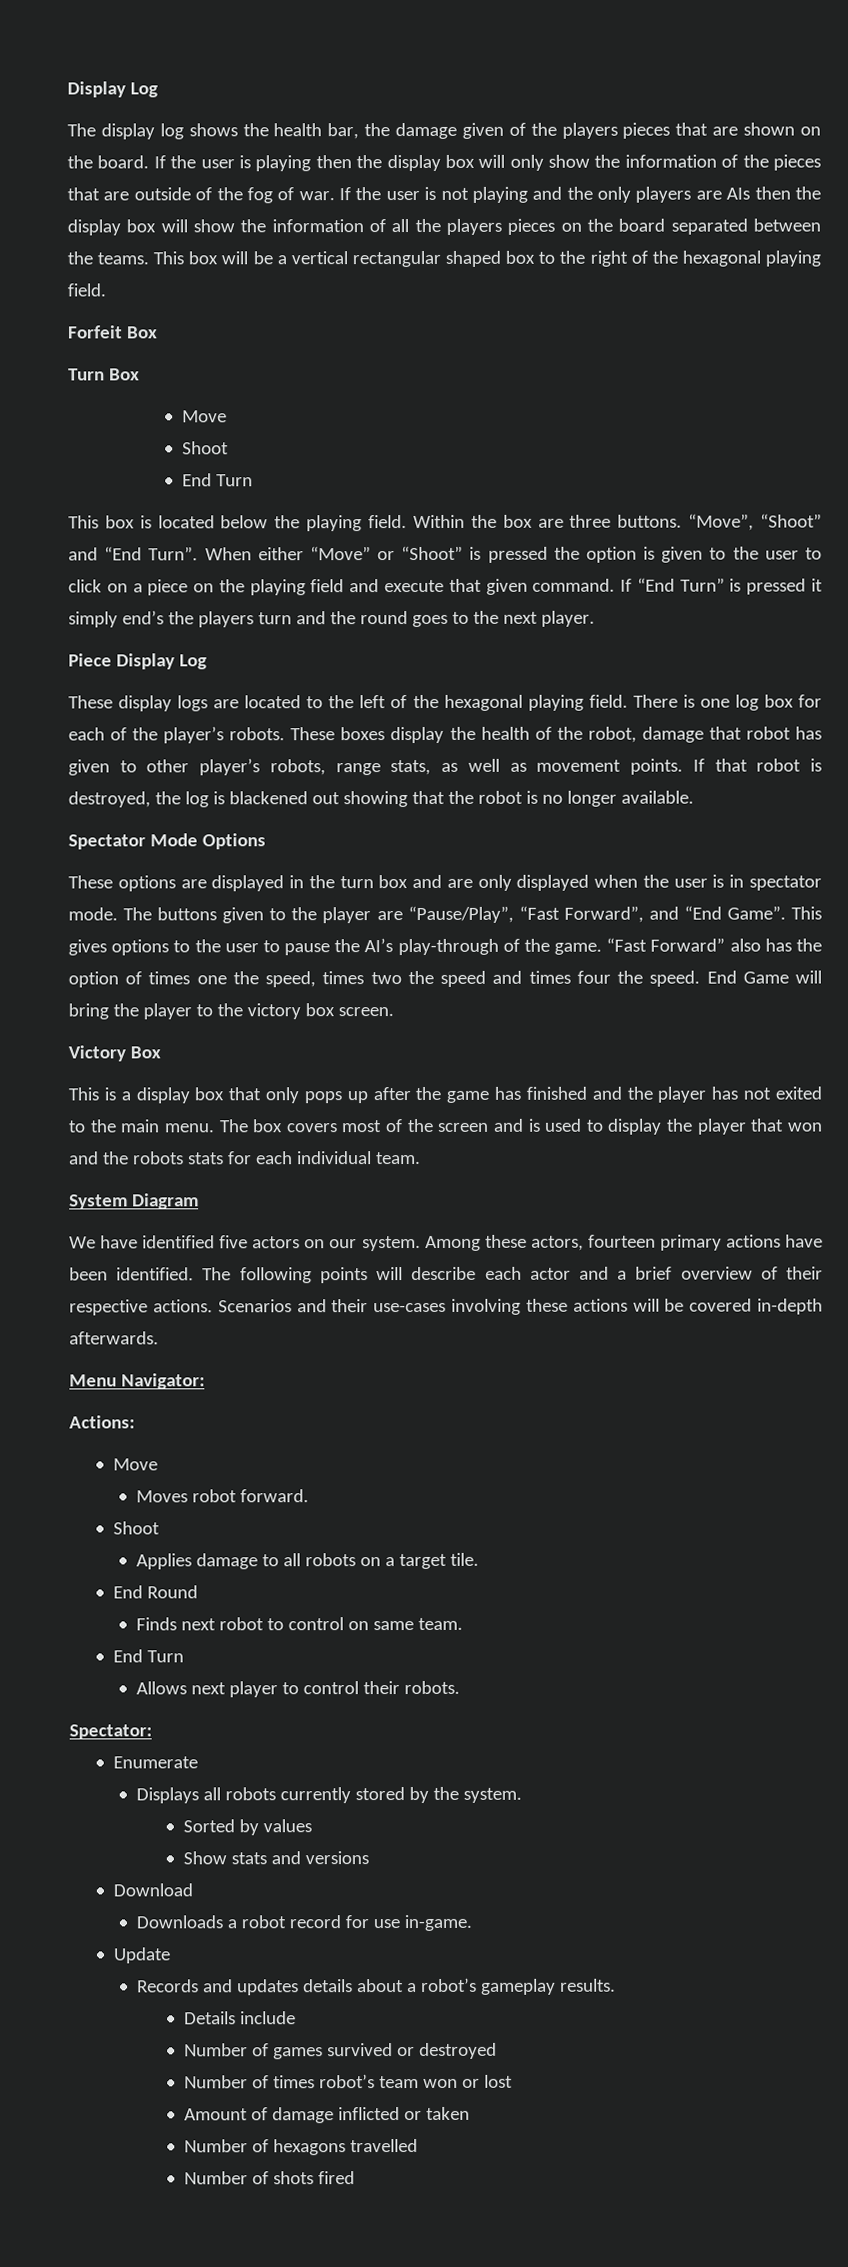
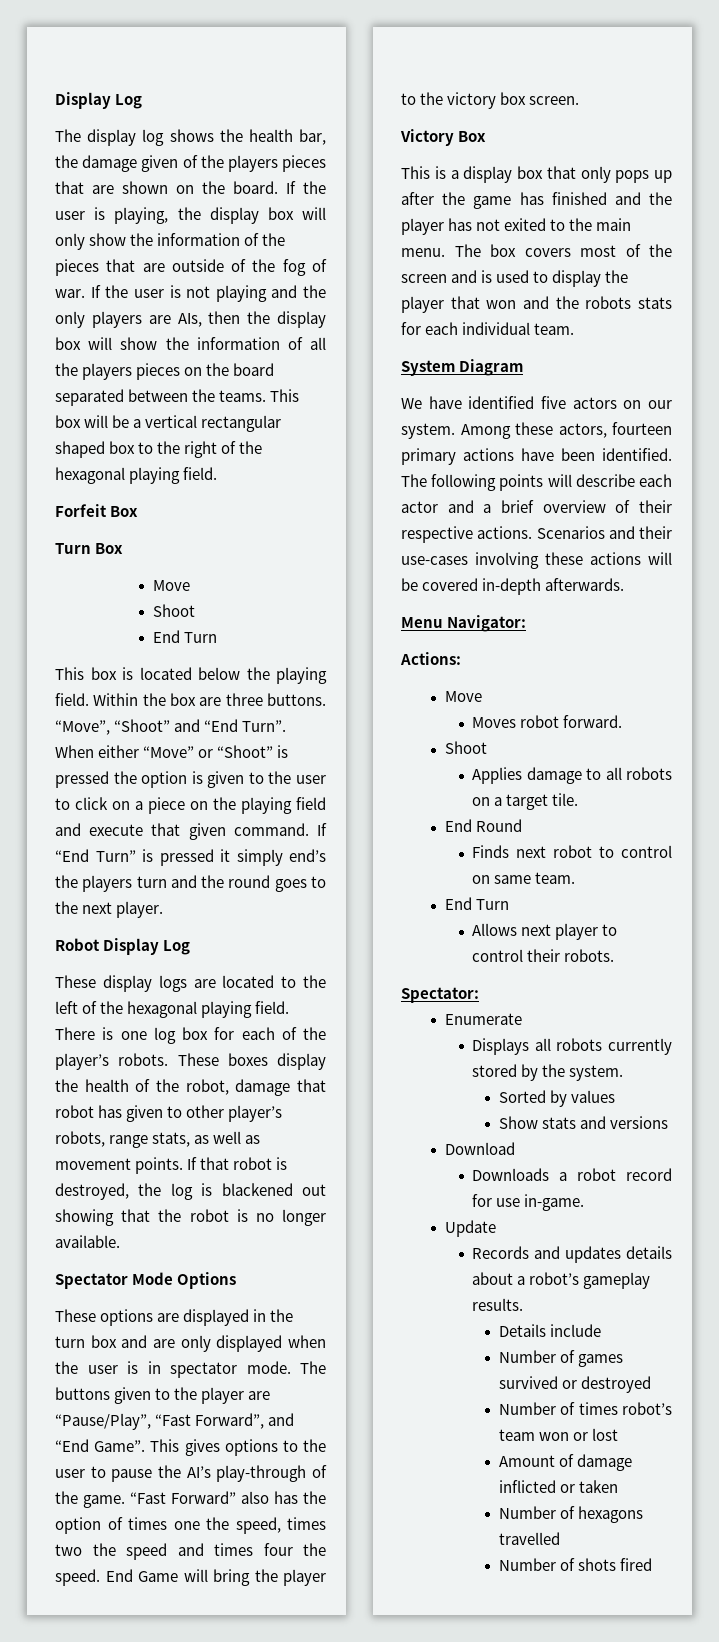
[255,155,352,172] playing then -> [114,207,169,224] playing,
[726,187,751,200] AIs -> [177,313,202,327] AIs,
[68,653,112,667] Piece -> [55,938,100,951] Robot

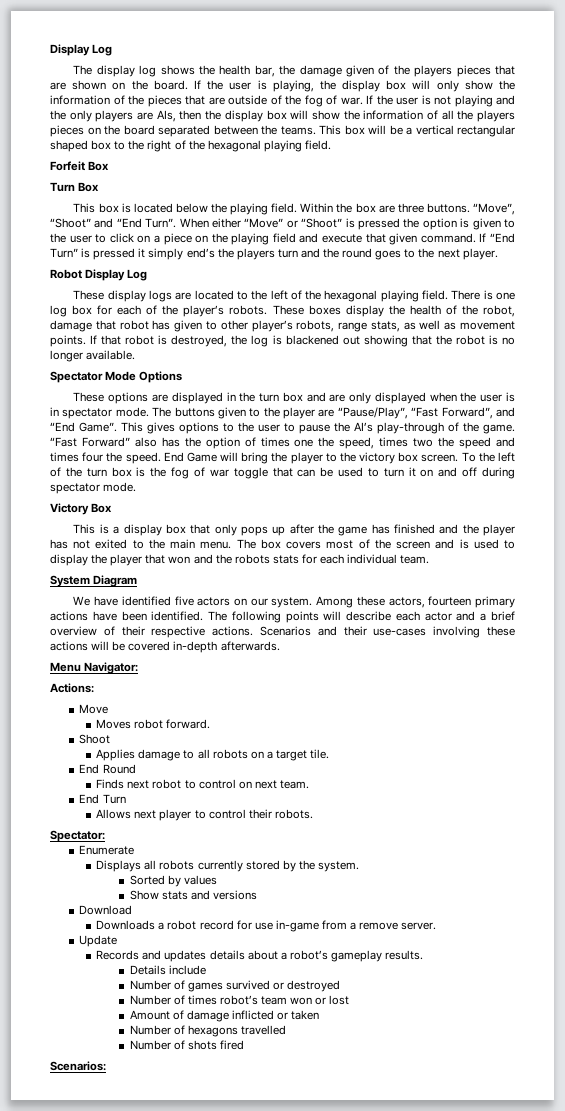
[152,580,190,591] [152,604,195,617] [152,630,217,643] // Move // Shoot // End Turn -> (100, 187) none
(580, 100) none -> [461,452,516,462] [50,467,516,479] [50,482,137,494] To the left of the turn box is the fog of war toggle that can be used to turn it on and off during spectator mode.
[494,875,532,884] same -> [254,780,277,789] next
[524,1194,585,1211] in-game. -> [275,920,437,932] in-game from a remove server.
(652, 1564) none -> [50,1061,106,1071] // Scenarios:

